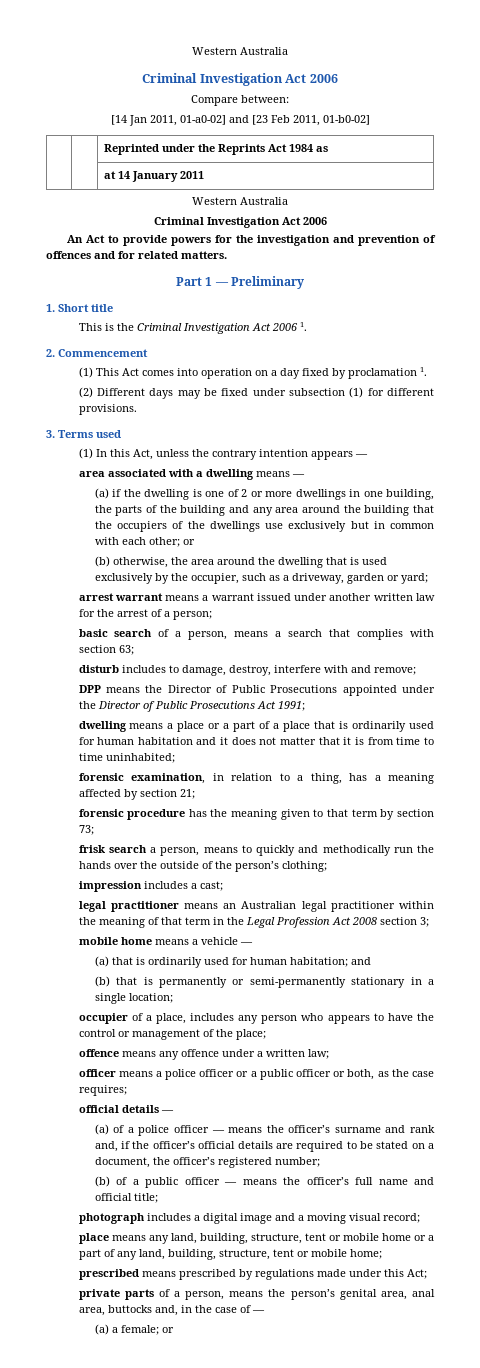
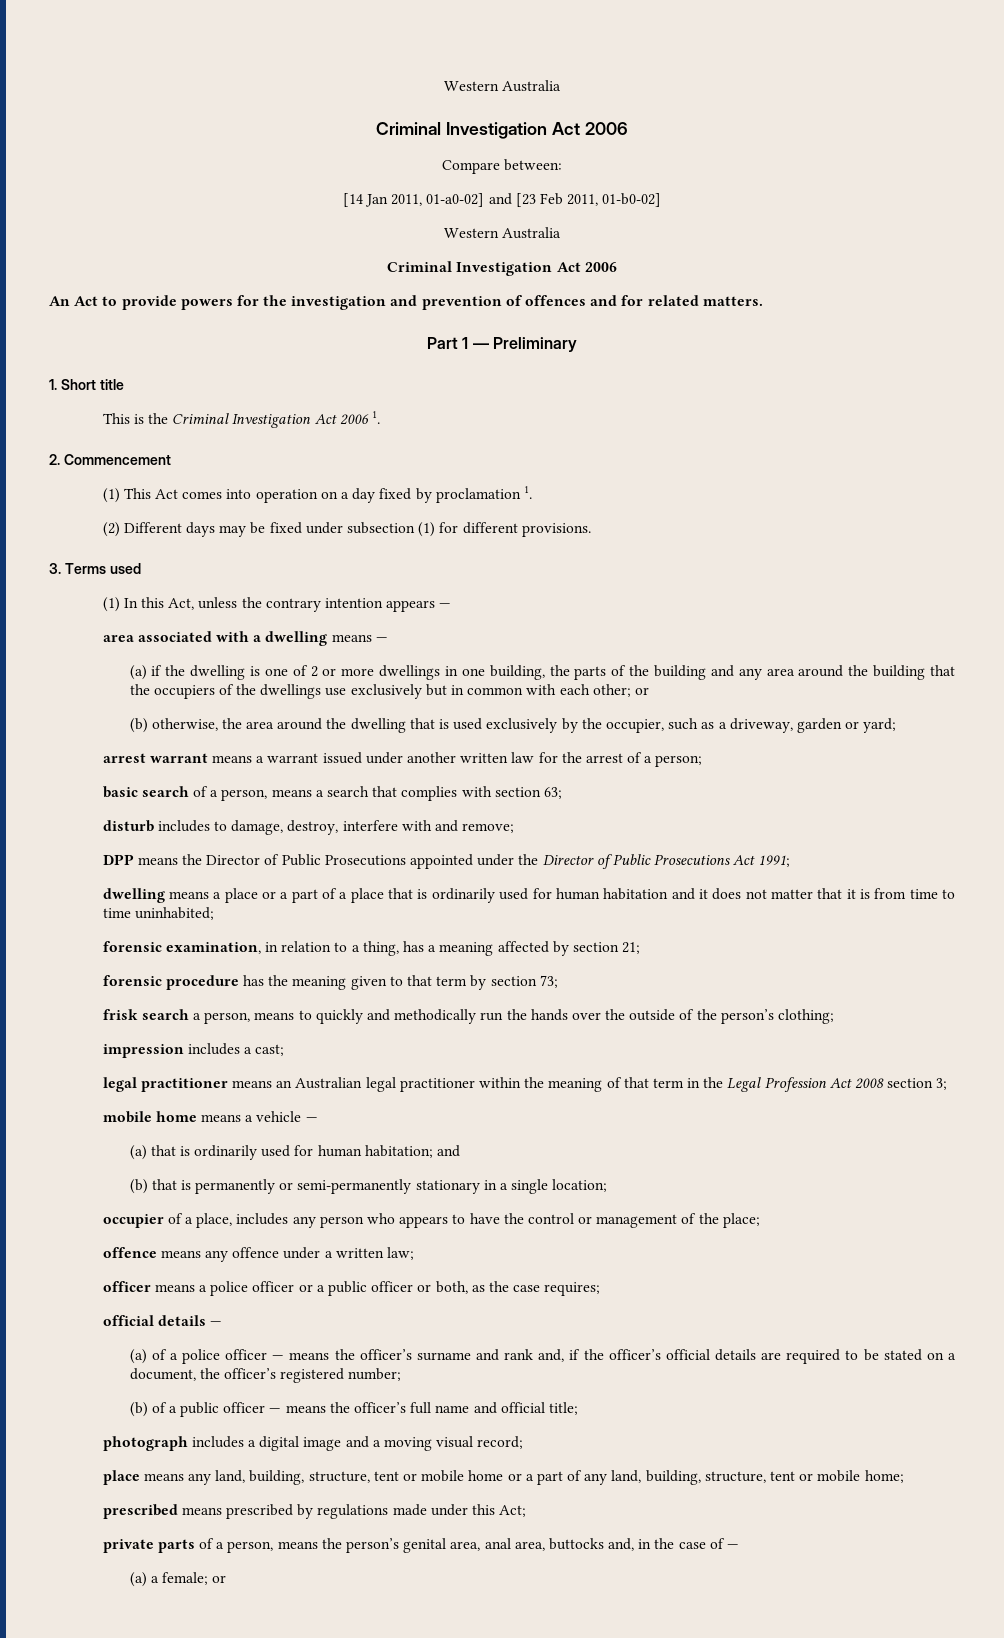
[103,144,328,155] [103,171,204,182] // | | Reprinted under the Reprints Act 1984 as // | | at 14 January 2011 -> (662, 200) none

